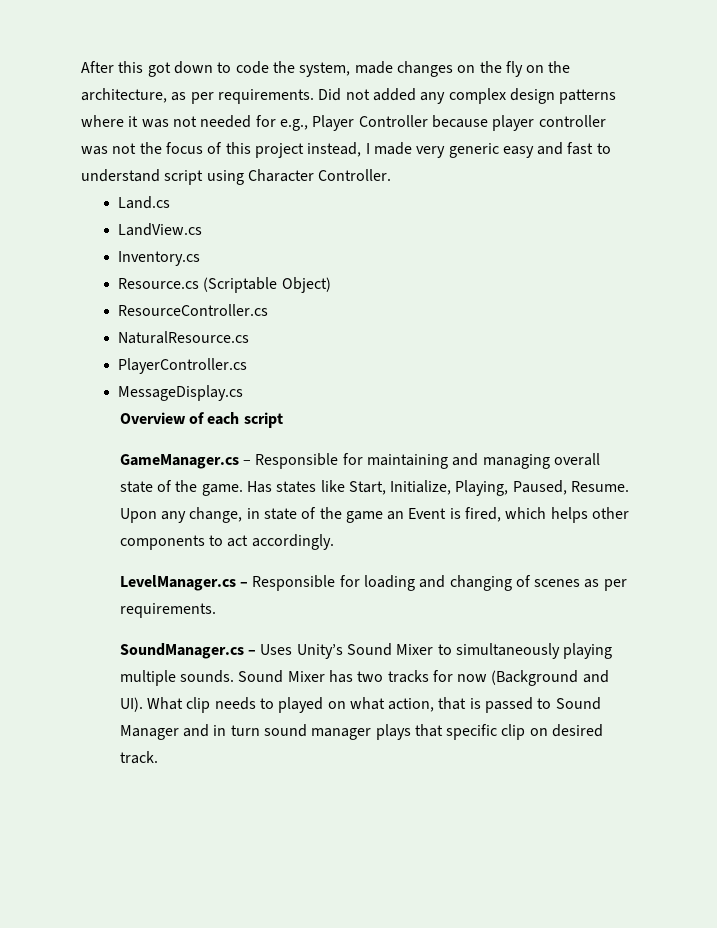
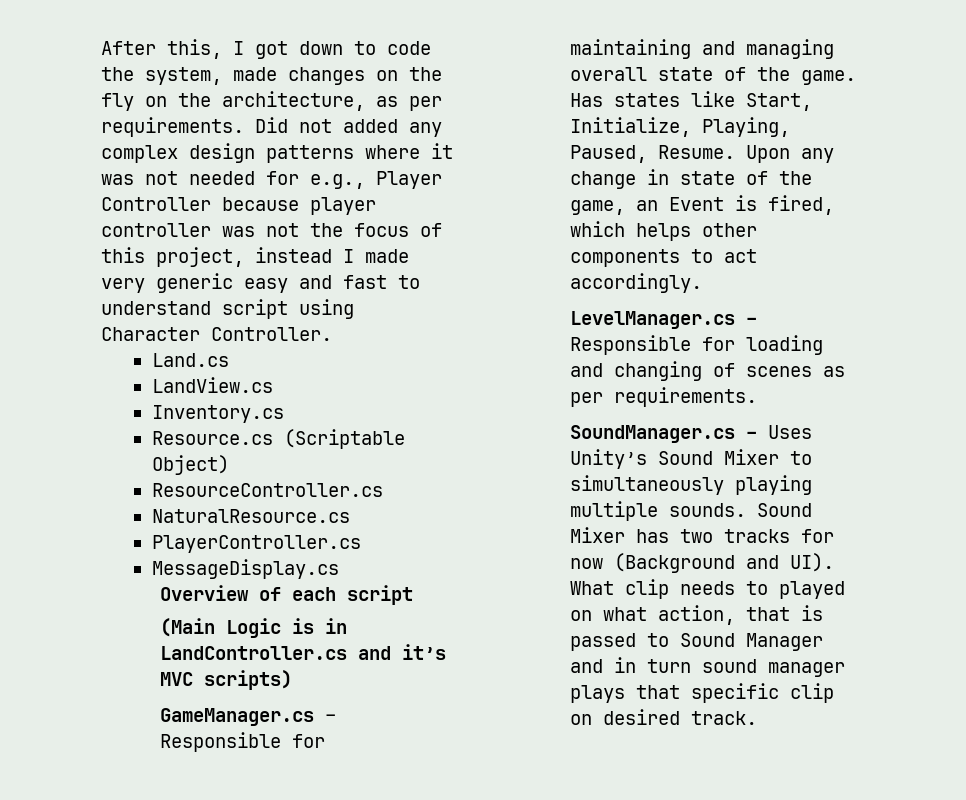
[118,61,144,73] this -> [167,39,244,59] this, I
[254,142,362,158] project instead, -> [156,247,332,267] project, instead
(283, 420) none -> [160,618,348,638] [160,644,447,660] [160,670,293,690] // (Main Logic is in LandController.cs and it’s MVC scripts)
[189,507,243,523] change, -> [570,171,637,189] change
[345,511,383,523] game -> [570,200,626,215] game,

